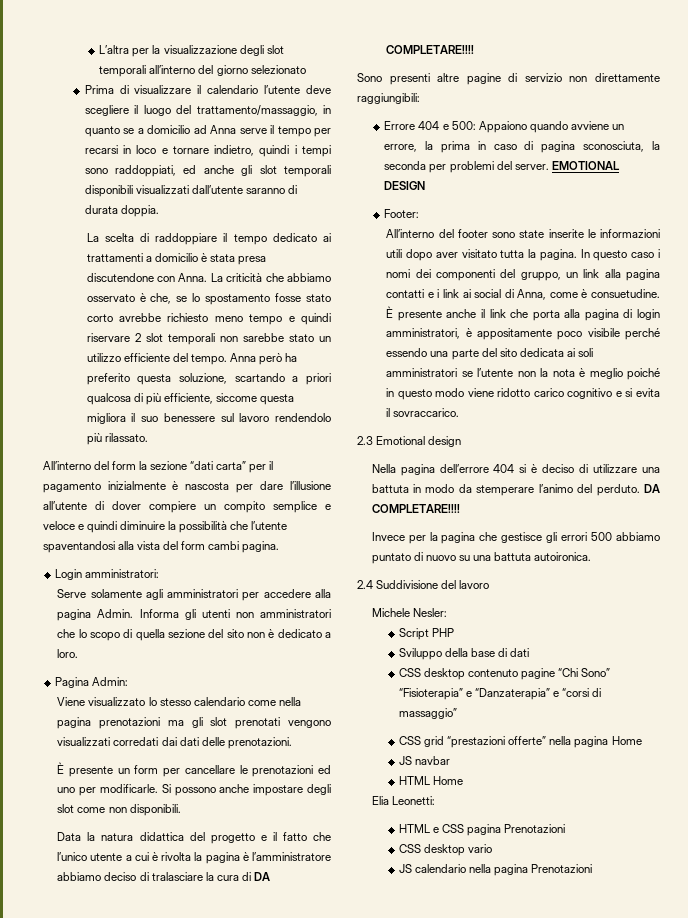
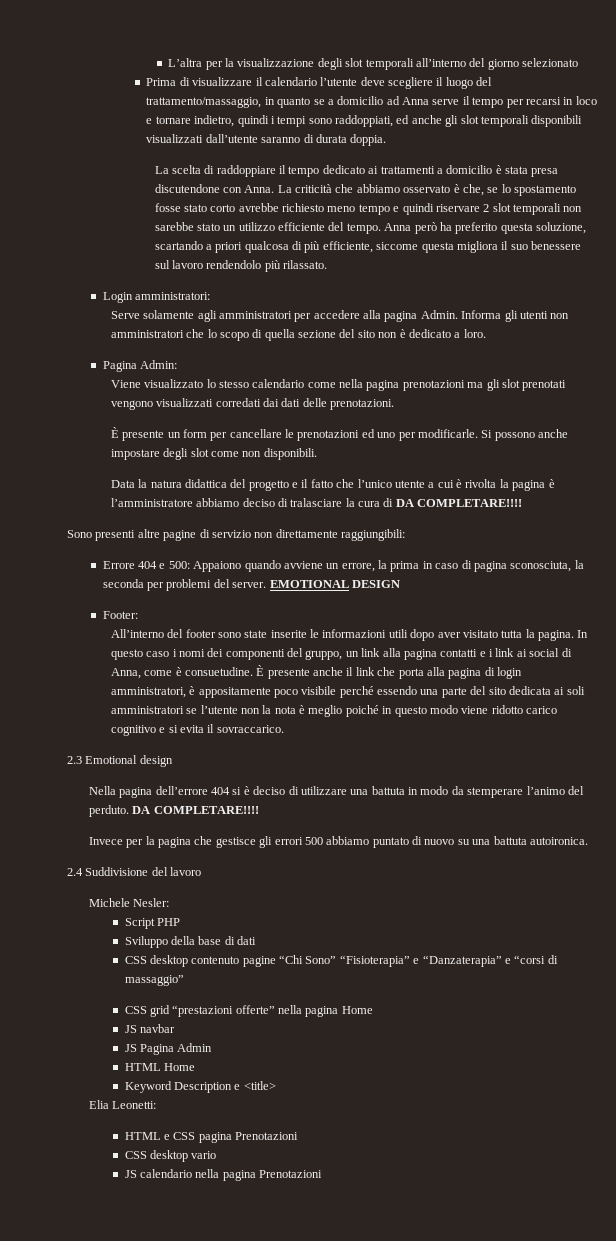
[42,461,274,473] [42,481,331,493] [42,501,331,513] [42,521,288,533] [42,541,280,553] // All’interno del form la sezione “dati carta” per il pagamento inizialmente è nascosta per dare l’illusione all’utente di dover compiere un compito semplice e veloce e quindi diminuire la possibilità che l’utente spaventandosi alla vista del form cambi pagina. -> (328, 264) none
(451, 760) none -> [124,1043,213,1055] // JS Pagina Admin
(464, 780) none -> [124,1081,276,1093] // Keyword Description e <title>

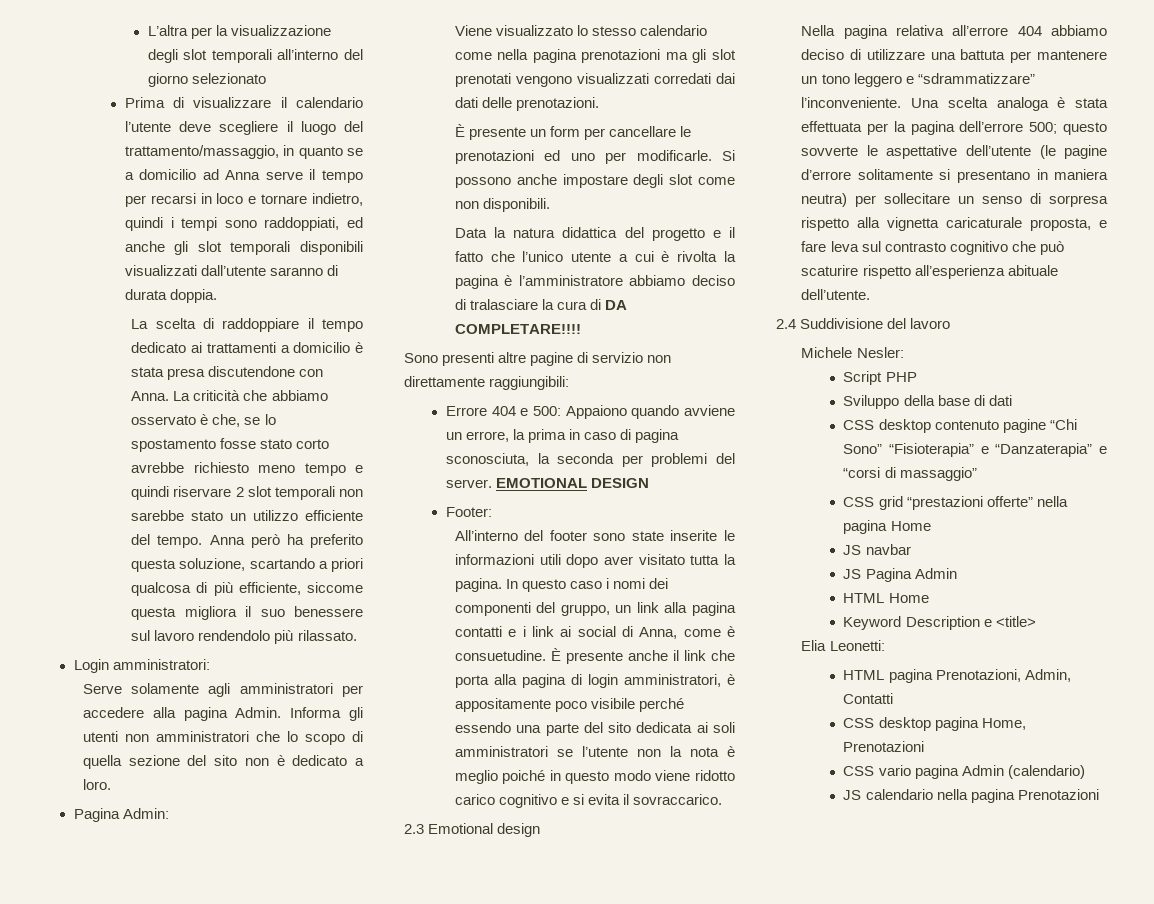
[155,786,250,795] dell’errore 404 si è -> [896,25,1107,36] relativa all’errore 404 abbiamo
[408,786,584,798] [88,805,259,817] [88,836,588,848] in modo da stemperare l’animo del perduto. DA COMPLETARE!!!! // Invece per la pagina che gestisce gli errori 500 abbiamo puntato di nuovo su una battuta autoironica. -> [1010,50,1107,63] [801,73,1035,87] [801,97,1108,111] [801,121,1107,135] [801,145,1107,159] [801,169,1108,183] [801,193,1108,207] [801,217,1107,231] [801,241,1064,255] [801,265,1058,279] [801,289,871,300] per mantenere un tono leggero e “sdrammatizzare” l’inconveniente. Una scelta analoga è stata effettuata per la pagina dell’errore 500; questo sovverte le aspettative dell’utente (le pagine d’errore solitamente si presentano in maniera neutra) per sollecitare un senso di sorpresa rispetto alla vignetta caricaturale proposta, e fare leva sul contrasto cognitivo che può scaturire rispetto all’esperienza abituale dell’utente.
[163,1132,232,1143] e CSS pagina -> [888,669,1071,683] [843,693,894,704] [843,717,1026,731] pagina Prenotazioni, Admin, Contatti // CSS desktop pagina Home,
[149,1150,188,1162] desktop -> (875, 771) none
(217, 1155) none -> [914,765,1085,779] pagina Admin (calendario)

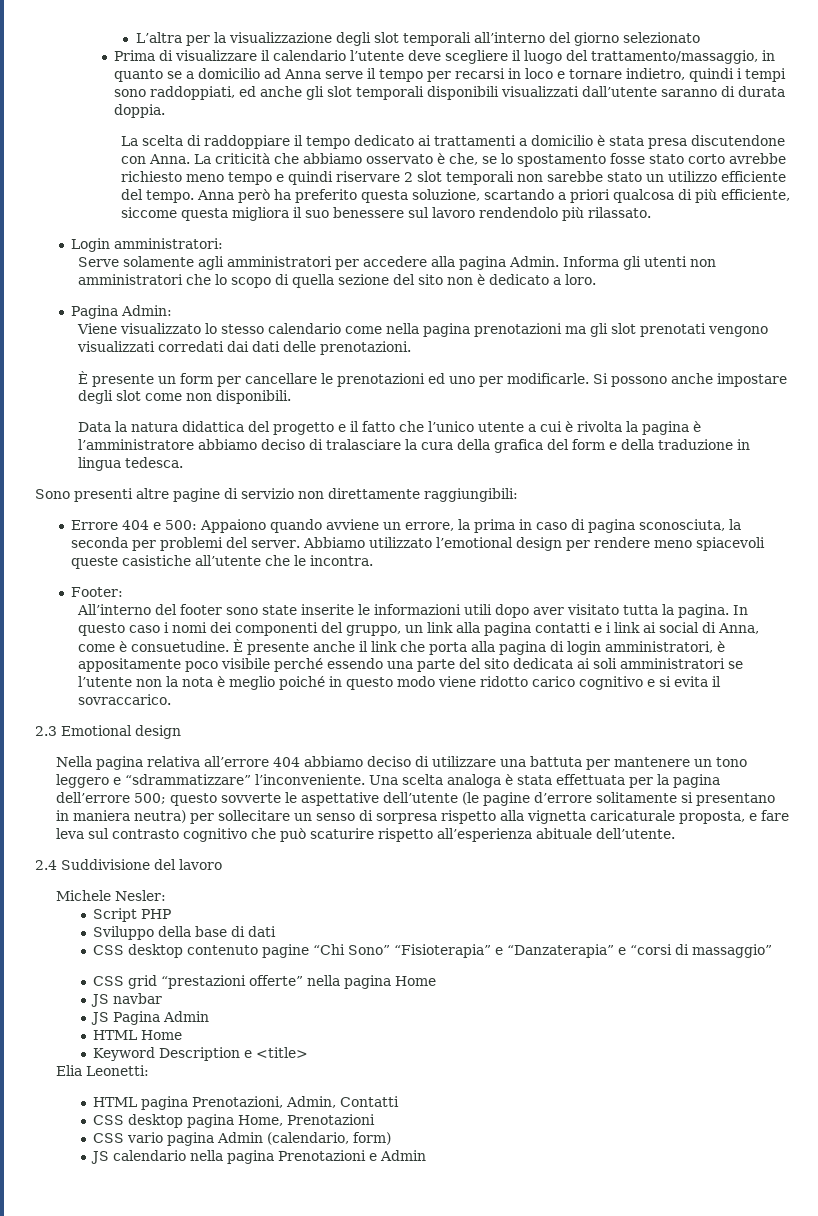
[590,299,628,310] [454,324,581,334] di DA COMPLETARE!!!! -> [456,439,750,453] [77,457,183,471] della grafica del form e della traduzione in lingua tedesca.
[496,478,650,488] EMOTIONAL DESIGN -> [303,537,766,551] [71,555,374,569] Abbiamo utilizzato l’emotional design per rendere meno spiacevoli queste casistiche all’utente che le incontra.
[1007,765,1085,779] (calendario) -> [266,1132,391,1145] (calendario, form)
(1099, 794) none -> [368,1150,426,1161] e Admin

